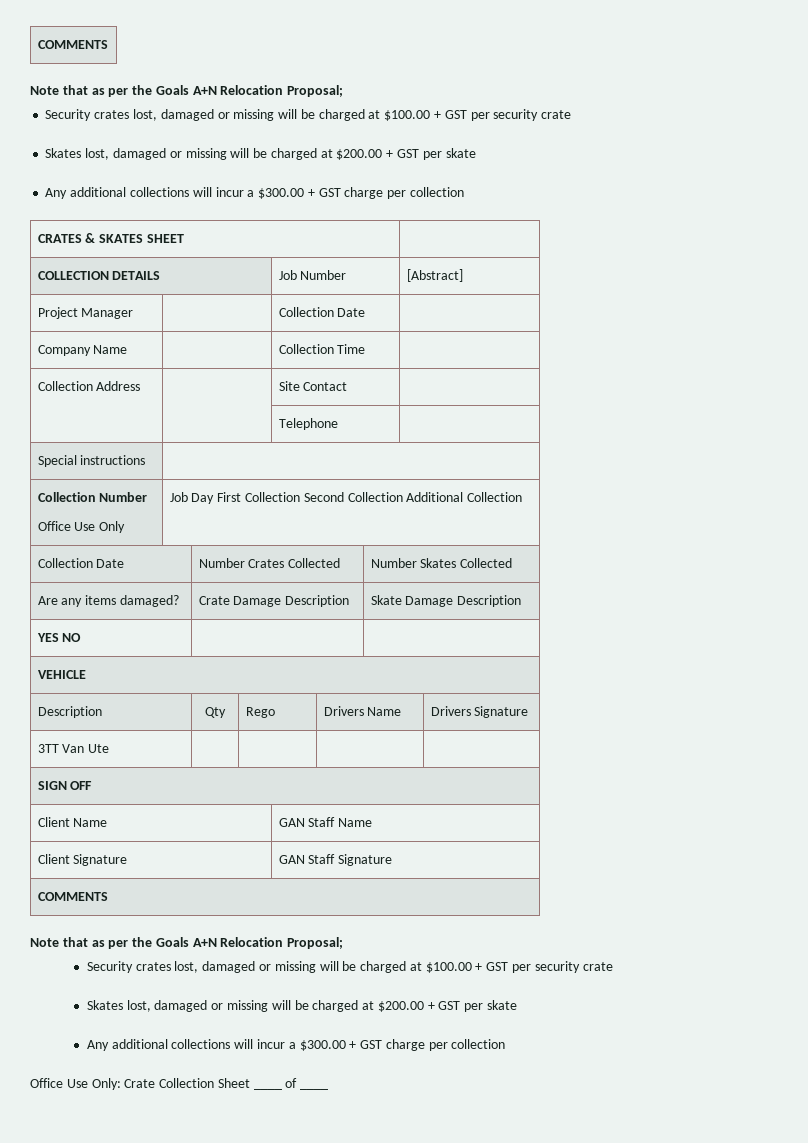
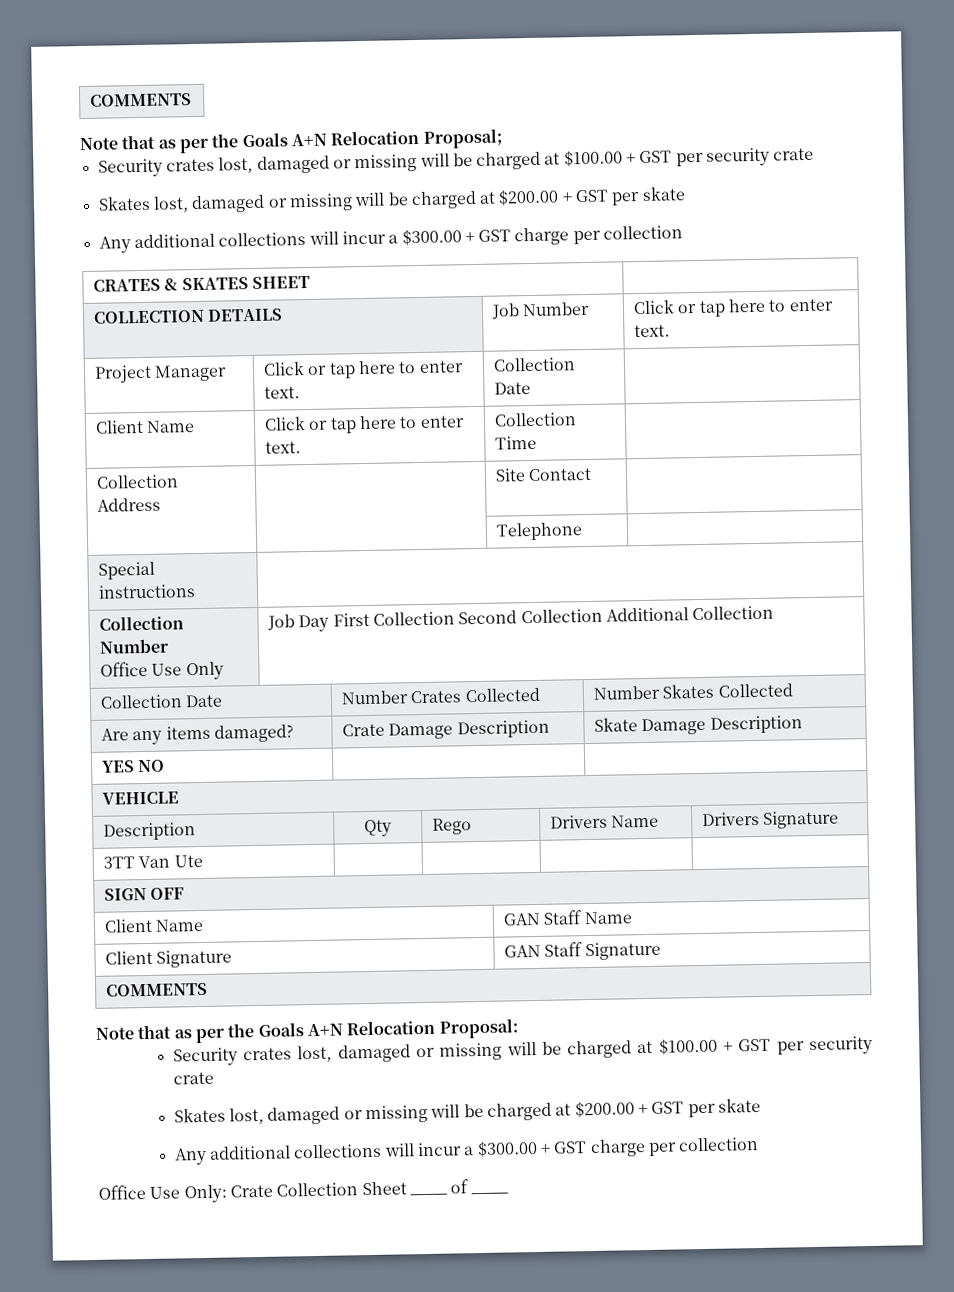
[406,269,463,282] [37,307,134,319] [Abstract] // Project Manager | -> [633,298,834,317] [634,324,671,338] [94,364,228,384] [263,360,464,379] [264,386,301,399] Click or tap here to enter text. // Project Manager | Click or tap here to enter text.
[37,345,128,356] Company Name | -> [95,419,196,434] [264,415,465,434] [265,441,302,454] Client Name | Click or tap here to enter text.
[287,937,344,949] Proposal; -> [438,1018,519,1039] Proposal:

